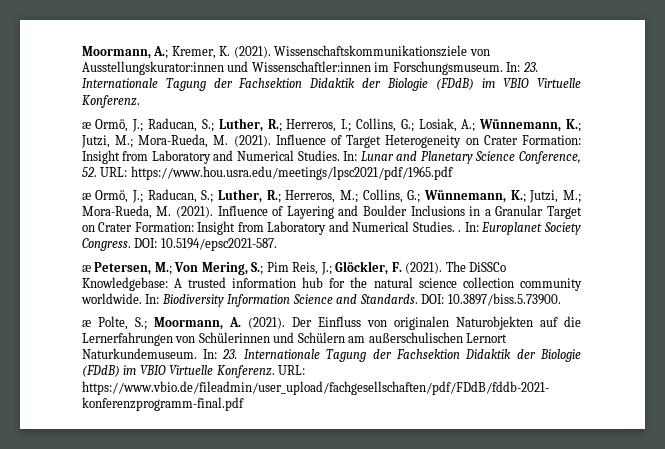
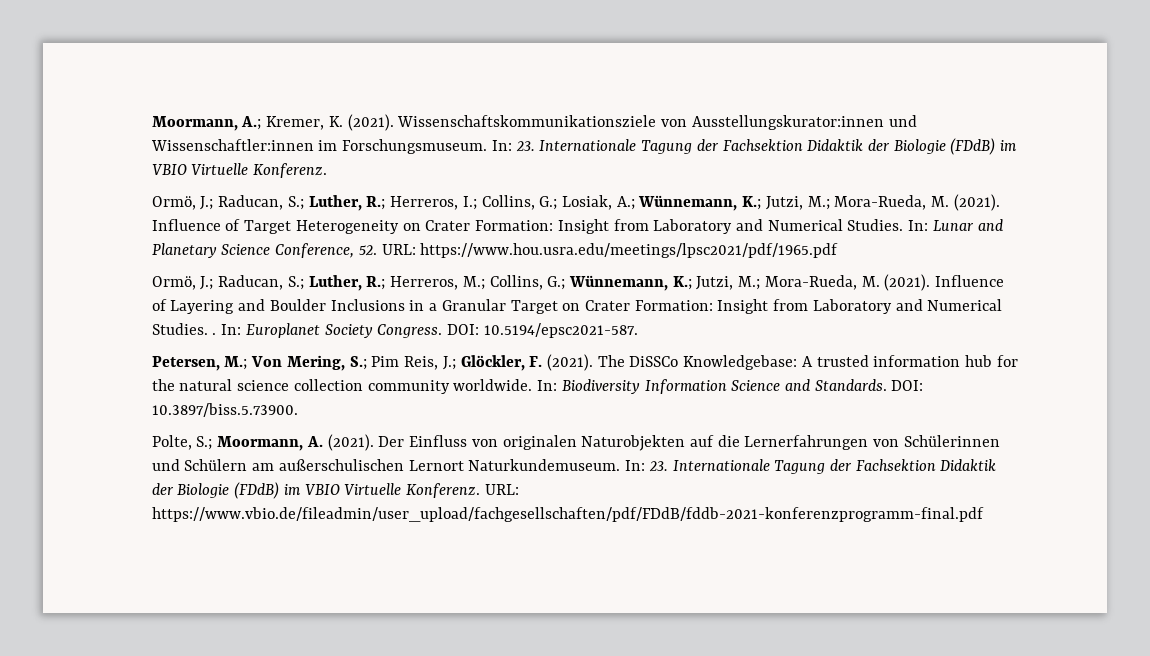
[81,122,91,129] æ -> (328, 170) none
[81,193,91,200] æ -> (839, 250) none
[81,265,91,272] æ -> (638, 330) none
[81,320,91,327] æ -> (298, 410) none

